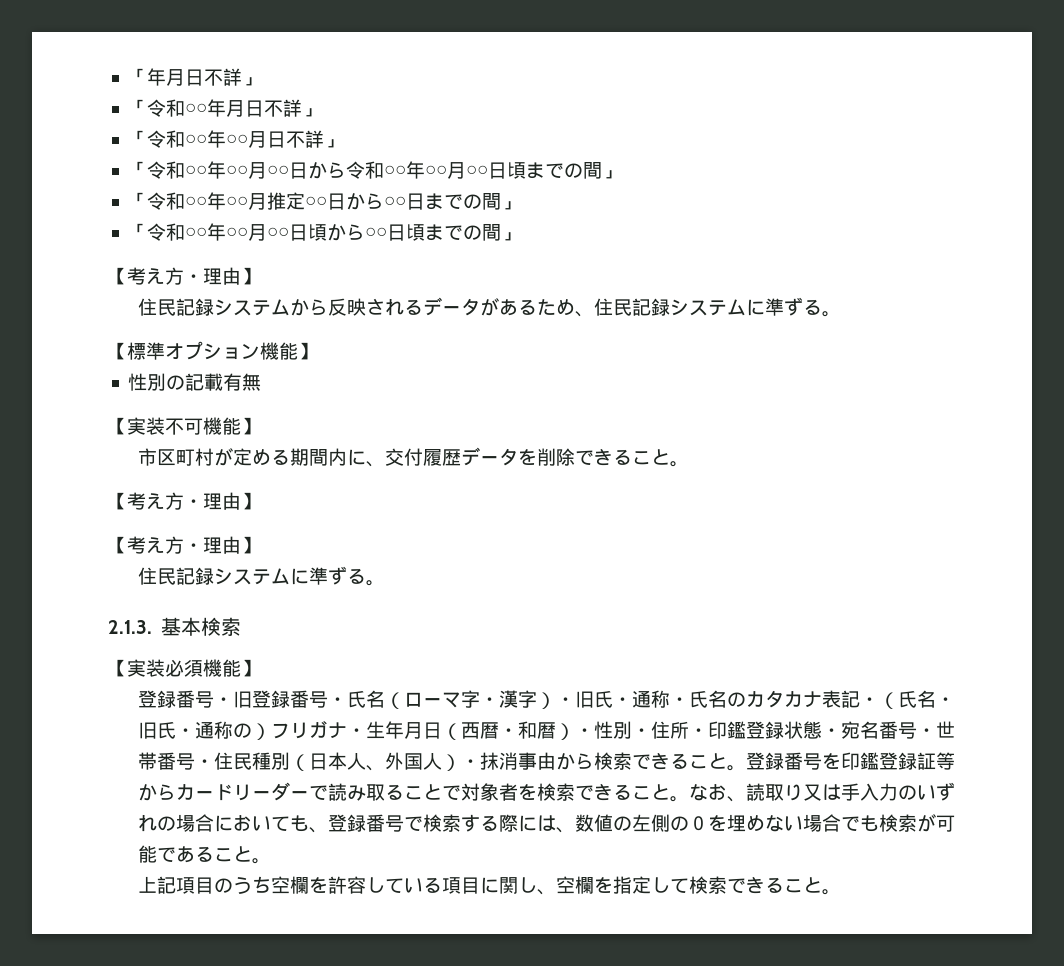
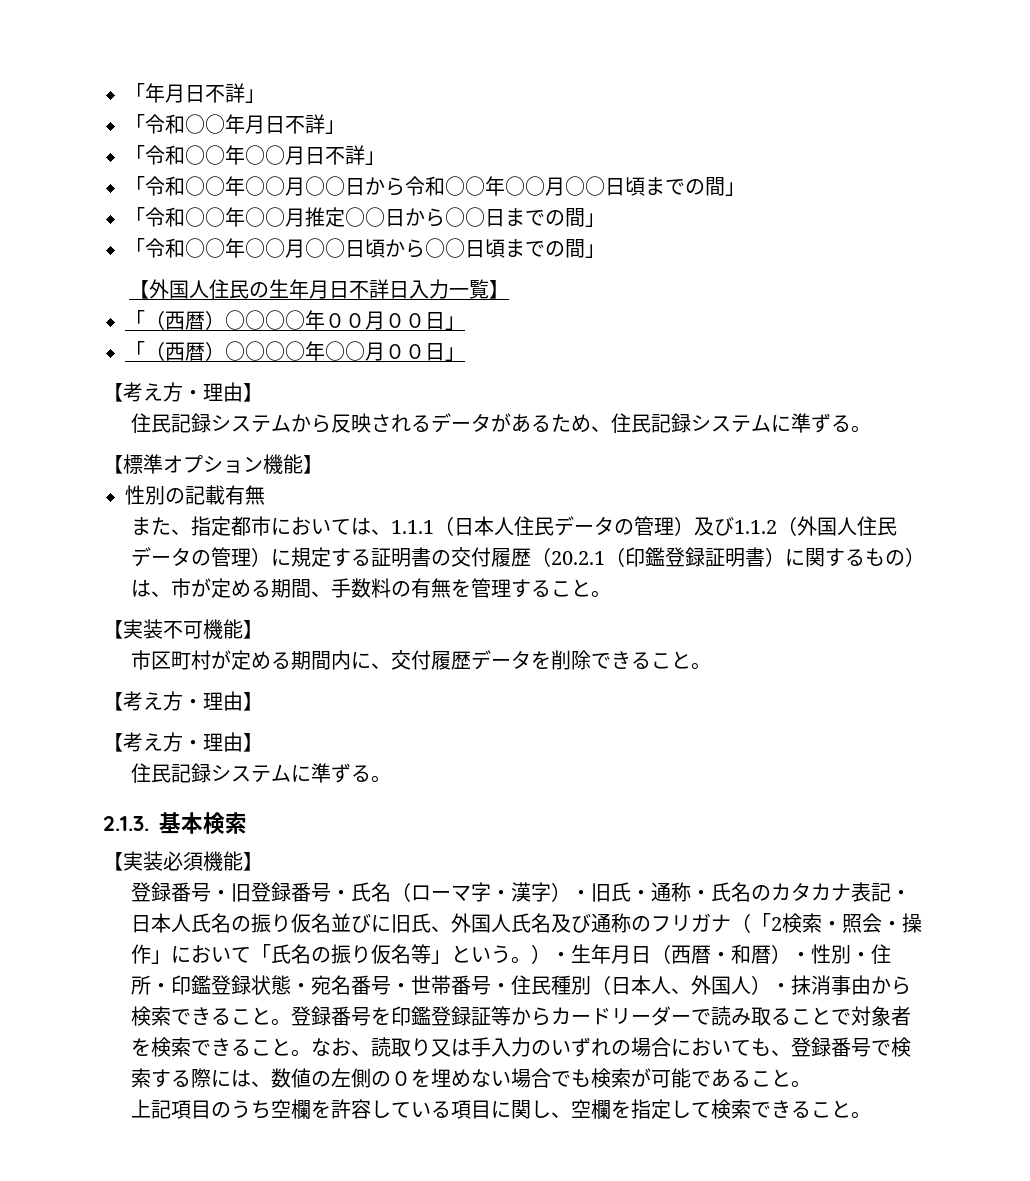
(521, 236) none -> [129,279,510,299] [125,310,465,330] [125,341,465,361] // 【外国人住民の生年月日不詳日入力一覧】 // 「（西暦）○○○○年００月００日」 // 「（西暦）○○○○年○○月００日」
(262, 382) none -> [130,516,897,536] [130,547,925,567] [130,578,611,598] // また、指定都市においては、1.1.1（日本人住民データの管理）及び1.1.2（外国人住民データの管理）に規定する証明書の交付履歴（20.2.1（印鑑登録証明書）に関するもの）は、市が定める期間、手数料の有無を管理すること。
[879,690,956,709] [138,721,348,740] （氏名・旧氏・通称の）フリガナ -> [130,913,922,933] [130,944,551,964] 日本人氏名の振り仮名並びに旧氏、外国人氏名及び通称のフリガナ（「2検索・照会・操作」において「氏名の振り仮名等」という。）

